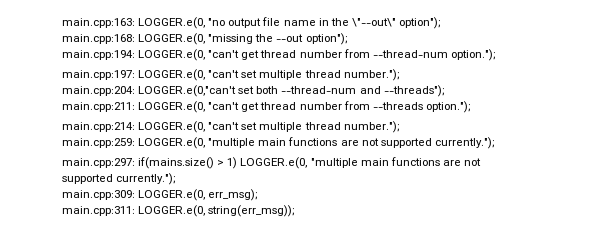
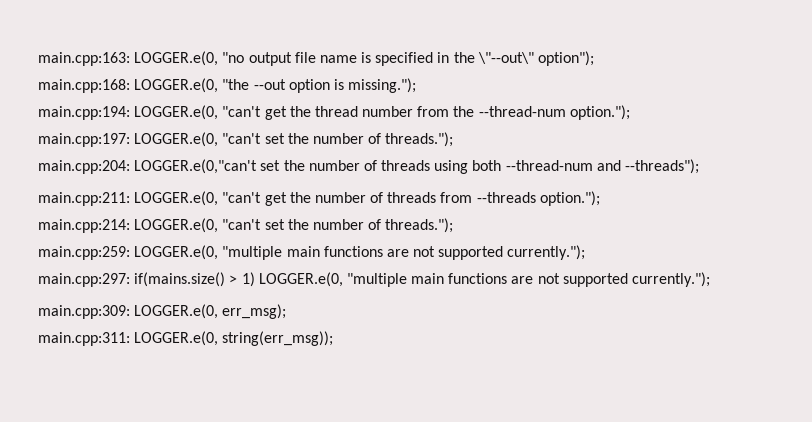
(316, 23) none -> [361,52,434,66] is specified
[208,33,347,45] "missing the --out option"); -> [222,78,417,93] "the --out option is missing.");
[260,49,370,58] thread number from -> [289,106,475,117] the thread number from the
[259,69,399,81] multiple thread number."); -> [287,132,454,147] the number of threads.");
(255, 90) none -> [283,160,469,174] the number of threads using
[260,102,342,110] thread number -> [289,192,437,203] the number of threads
[259,121,399,133] multiple thread number."); -> [287,218,454,233] the number of threads.");

